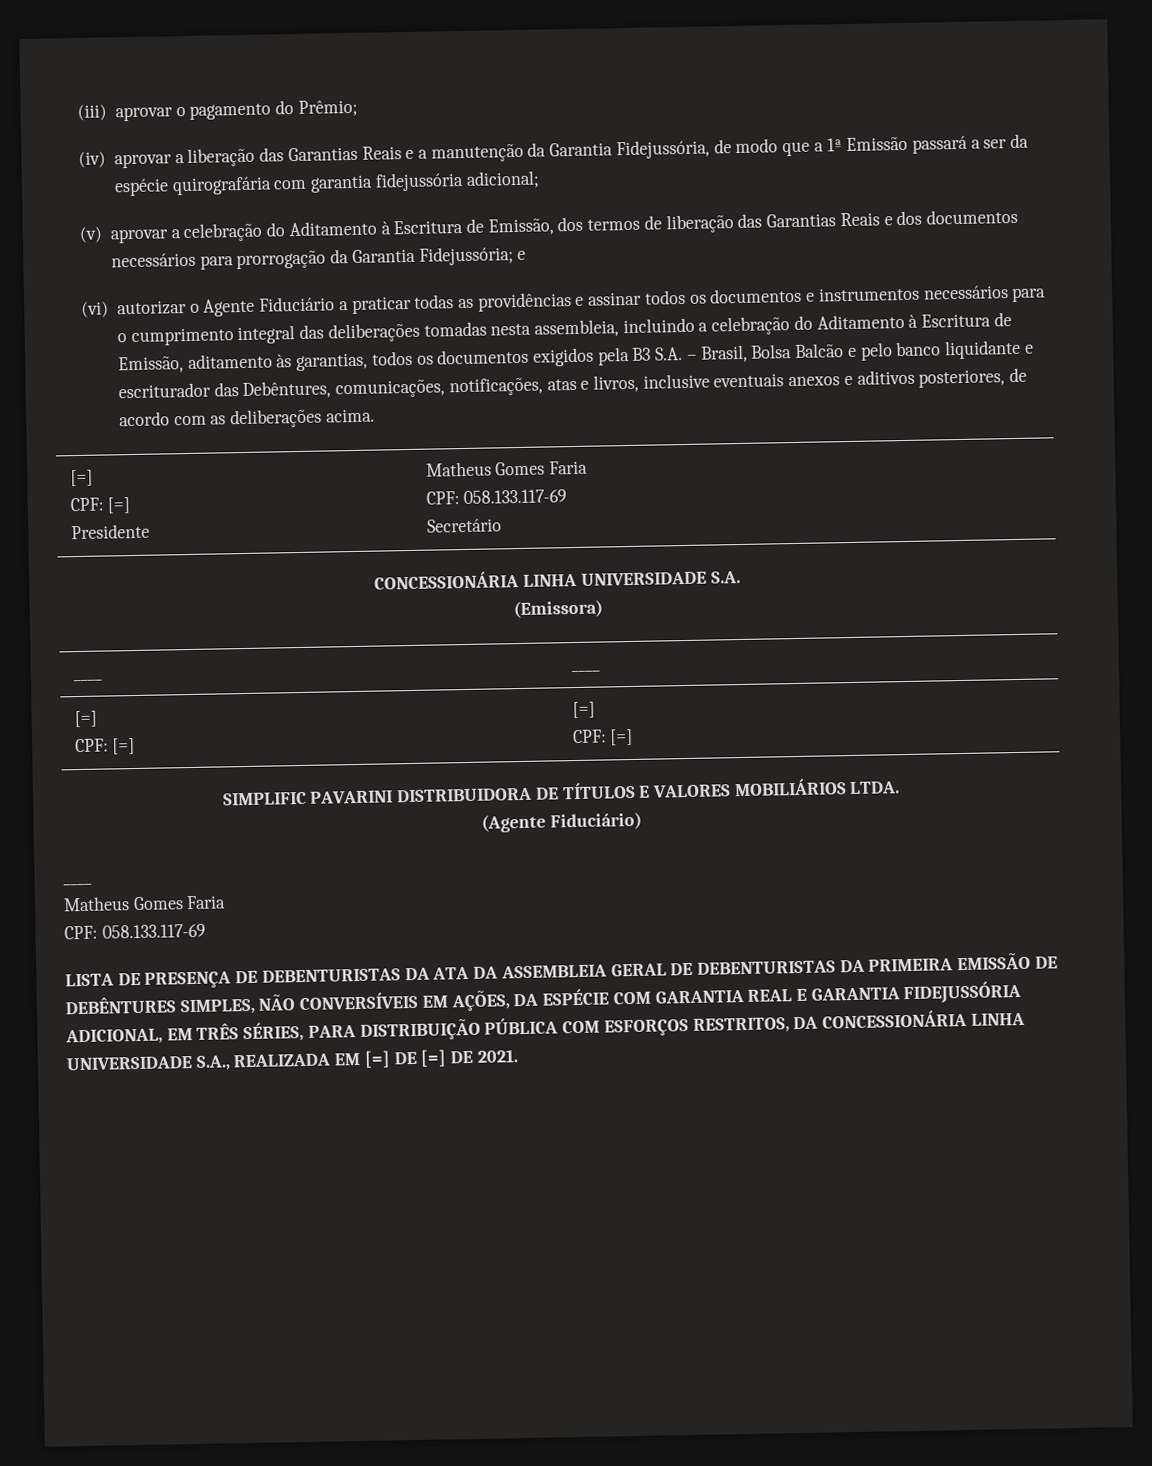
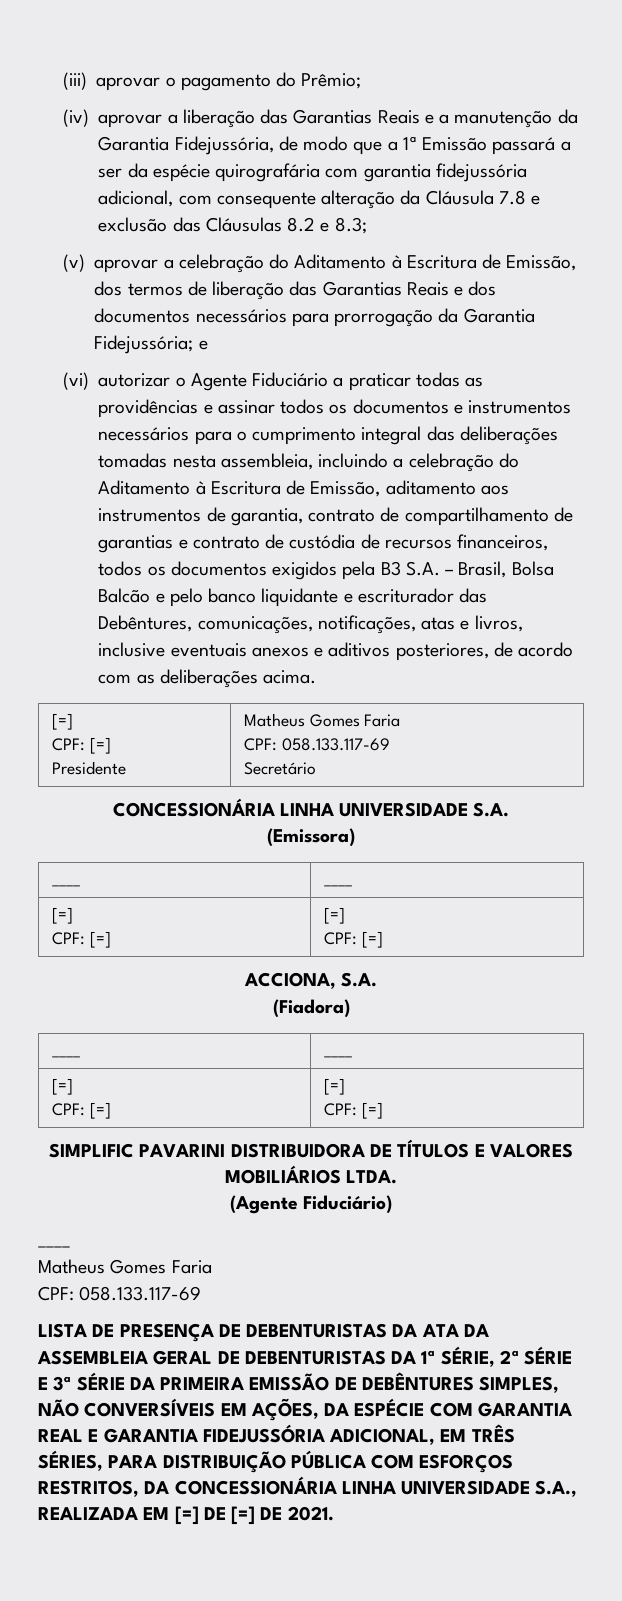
[465,170,540,189] adicional; -> [98,190,541,209] [98,217,367,234] adicional, com consequente alteração da Cláusula 7.8 e exclusão das Cláusulas 8.2 e 8.3;
[276,352,369,372] às garantias, -> [480,485,509,495] [98,507,573,526] [98,534,549,553] aos instrumentos de garantia, contrato de compartilhamento de garantias e contrato de custódia de recursos financeiros,
(634, 737) none -> [243,972,378,989] [272,999,350,1018] [51,1056,80,1058] [323,1056,352,1058] [51,1078,73,1095] [51,1102,111,1119] [323,1078,345,1095] [323,1102,383,1119] // ACCIONA, S.A. // (Fiadora) // ____ | ____ // [=] // CPF: [=] | [=] // CPF: [=]
(865, 966) none -> [421,1346,573,1367] [38,1372,155,1391] 1ª SÉRIE, 2ª SÉRIE E 3ª SÉRIE DA

